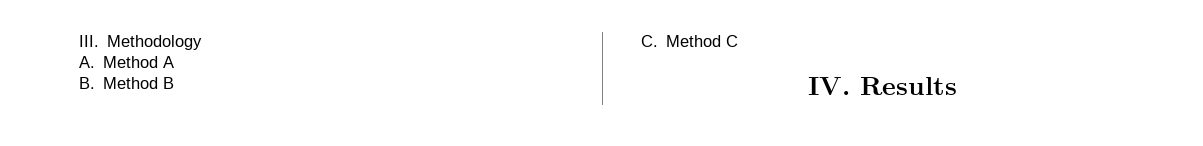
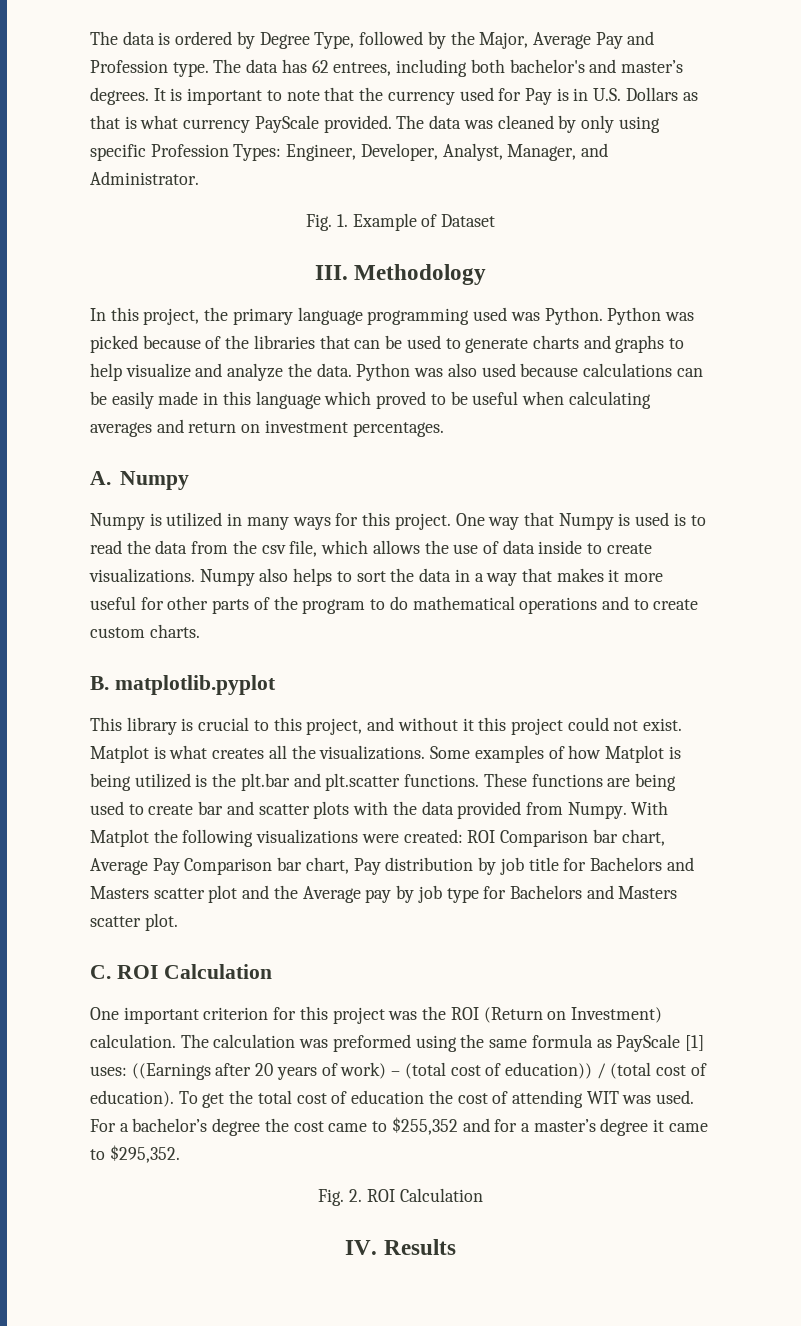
[78,35,202,50] [78,56,174,68] [78,77,174,89] [640,35,738,47] III. Methodology // A. Method A // B. Method B // C. Method C -> [90,31,655,49] [90,59,683,77] [90,87,698,105] [90,115,660,133] [90,143,609,161] [90,171,199,185] [306,213,495,231] [314,264,487,285] [90,307,694,325] [90,335,685,353] [90,363,703,381] [90,391,651,409] [90,419,444,437] [90,471,189,490] [90,512,706,530] [90,540,652,557] [89,568,664,586] [90,596,699,614] [90,624,200,638] [90,675,276,695] [90,717,683,735] [90,745,681,763] [90,773,676,791] [90,801,669,819] [90,829,665,847] [90,857,694,875] [90,885,678,903] [90,913,178,931] [90,964,272,979] [90,1006,662,1024] [90,1034,704,1052] [90,1062,707,1080] [90,1090,695,1108] [90,1117,708,1136] [90,1145,180,1163] [318,1188,483,1206] The data is ordered by Degree Type, followed by the Major, Average Pay and Profession type. The data has 62 entrees, including both bachelor's and master’s degrees. It is important to note that the currency used for Pay is in U.S. Dollars as that is what currency PayScale provided. The data was cleaned by only using specific Profession Types: Engineer, Developer, Analyst, Manager, and Administrator. // Fig. 1. Example of Dataset // III. Methodology // In this project, the primary language programming used was Python. Python was picked because of the libraries that can be used to generate charts and graphs to help visualize and analyze the data. Python was also used because calculations can be easily made in this language which proved to be useful when calculating averages and return on investment percentages. // A. Numpy // Numpy is utilized in many ways for this project. One way that Numpy is used is to read the data from the csv file, which allows the use of data inside to create visualizations. Numpy also helps to sort the data in a way that makes it more useful for other parts of the program to do mathematical operations and to create custom charts. // B. matplotlib.pyplot // This library is crucial to this project, and without it this project could not exist. Matplot is what creates all the visualizations. Some examples of how Matplot is being utilized is the plt.bar and plt.scatter functions. These functions are being used to create bar and scatter plots with the data provided from Numpy. With Matplot the following visualizations were created: ROI Comparison bar chart, Average Pay Comparison bar chart, Pay distribution by job title for Bachelors and Masters scatter plot and the Average pay by job type for Bachelors and Masters scatter plot. // C. ROI Calculation // One important criterion for this project was the ROI (Return on Investment) calculation. The calculation was preformed using the same formula as PayScale [1] uses: ((Earnings after 20 years of work) – (total cost of education)) / (total cost of education). To get the total cost of education the cost of attending WIT was used. For a bachelor’s degree the cost came to $255,352 and for a master’s degree it came to $295,352. // Fig. 2. ROI Calculation

